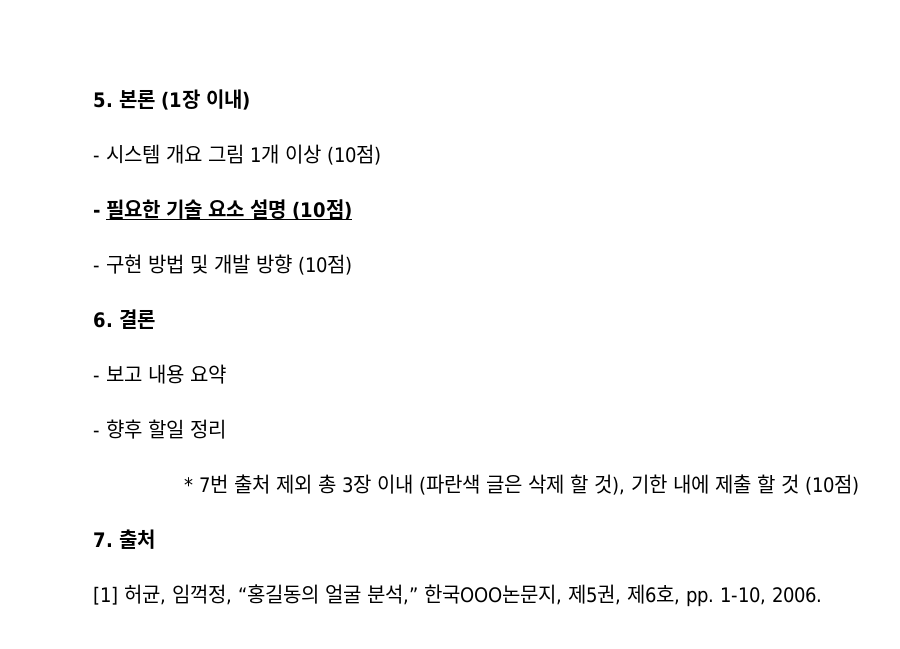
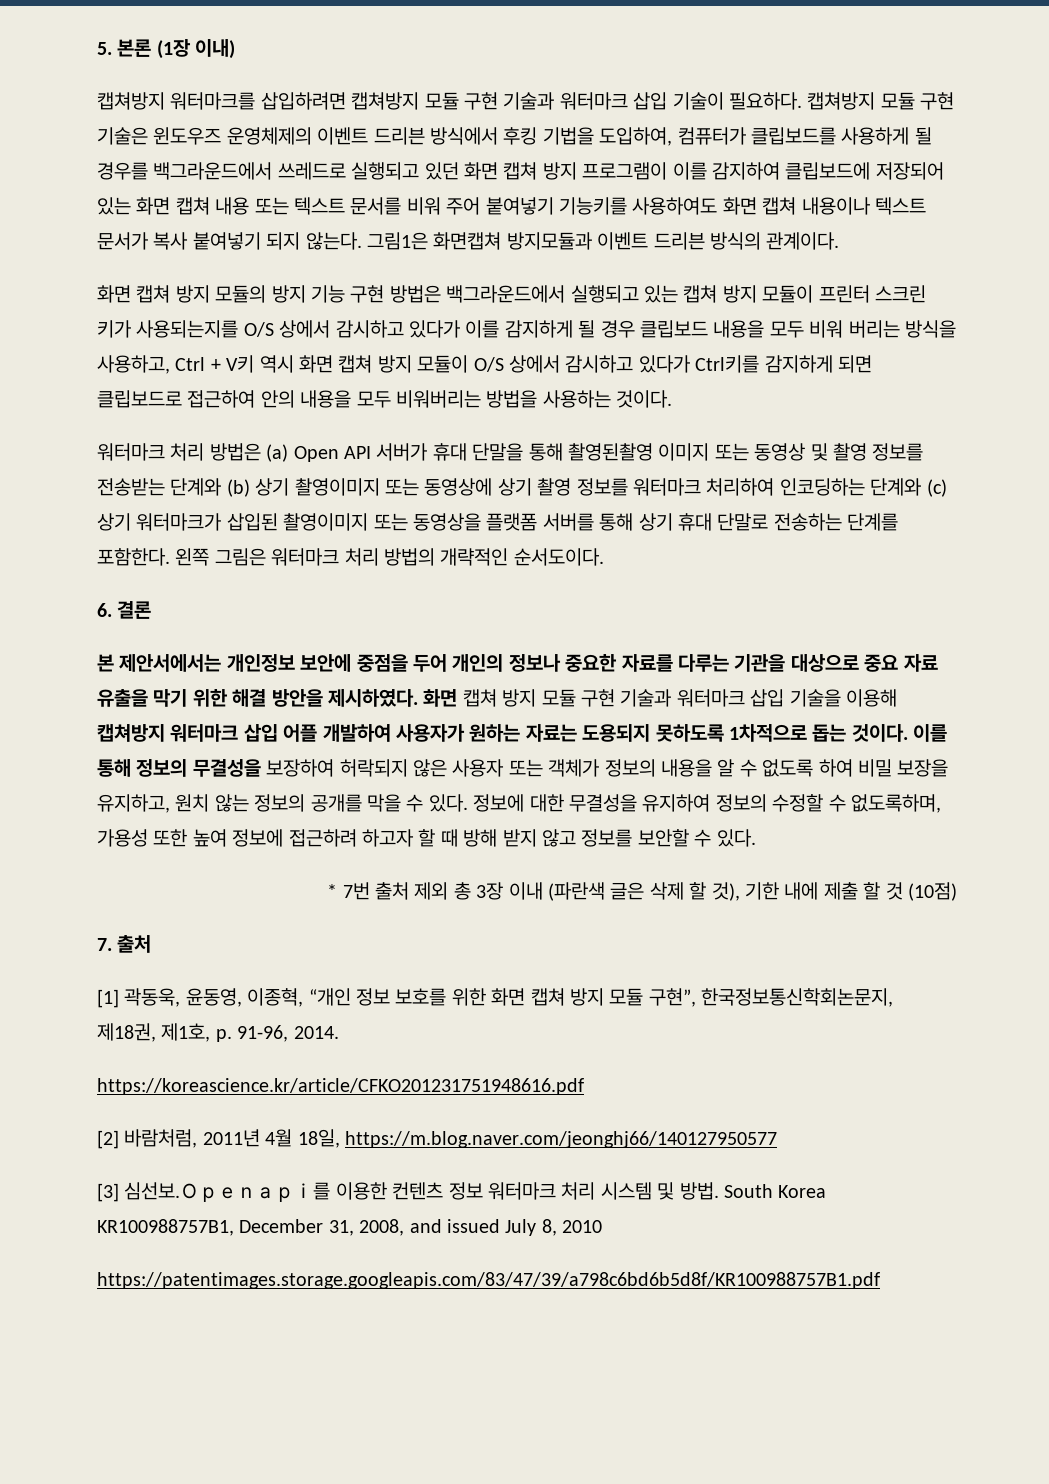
[93,144,381,165] [93,199,352,220] [93,254,352,275] [93,309,155,329] [93,364,226,384] [93,419,226,439] - 시스템 개요 그림 1개 이상 (10점) // - 필요한 기술 요소 설명 (10점) // - 구현 방법 및 개발 방향 (10점) // 6. 결론 // - 보고 내용 요약 // - 향후 할일 정리 -> [97,92,955,110] [97,127,932,146] [97,162,944,180] [97,197,926,215] [97,232,840,250] [97,285,926,303] [97,320,956,338] [97,355,872,374] [97,390,673,408] [97,443,924,462] [97,478,947,497] [97,513,899,531] [97,548,604,566] [97,601,152,619] [97,654,938,672] [97,689,897,707] [97,724,948,742] [97,759,949,777] [97,794,941,813] [97,829,756,847] 캡쳐방지 워터마크를 삽입하려면 캡쳐방지 모듈 구현 기술과 워터마크 삽입 기술이 필요하다. 캡쳐방지 모듈 구현 기술은 윈도우즈 운영체제의 이벤트 드리븐 방식에서 후킹 기법을 도입하여, 컴퓨터가 클립보드를 사용하게 될 경우를 백그라운드에서 쓰레드로 실행되고 있던 화면 캡쳐 방지 프로그램이 이를 감지하여 클립보드에 저장되어 있는 화면 캡쳐 내용 또는 텍스트 문서를 비워 주어 붙여넣기 기능키를 사용하여도 화면 캡쳐 내용이나 텍스트 문서가 복사 붙여넣기 되지 않는다. 그림1은 화면캡쳐 방지모듈과 이벤트 드리븐 방식의 관계이다. // 화면 캡쳐 방지 모듈의 방지 기능 구현 방법은 백그라운드에서 실행되고 있는 캡쳐 방지 모듈이 프린터 스크린 키가 사용되는지를 O/S 상에서 감시하고 있다가 이를 감지하게 될 경우 클립보드 내용을 모두 비워 버리는 방식을 사용하고, Ctrl + V키 역시 화면 캡쳐 방지 모듈이 O/S 상에서 감시하고 있다가 Ctrl키를 감지하게 되면 클립보드로 접근하여 안의 내용을 모두 비워버리는 방법을 사용하는 것이다. // 워터마크 처리 방법은 (a) Open API 서버가 휴대 단말을 통해 촬영된촬영 이미지 또는 동영상 및 촬영 정보를 전송받는 단계와 (b) 상기 촬영이미지 또는 동영상에 상기 촬영 정보를 워터마크 처리하여 인코딩하는 단계와 (c) 상기 워터마크가 삽입된 촬영이미지 또는 동영상을 플랫폼 서버를 통해 상기 휴대 단말로 전송하는 단계를 포함한다. 왼쪽 그림은 워터마크 처리 방법의 개략적인 순서도이다. // 6. 결론 // 본 제안서에서는 개인정보 보안에 중점을 두어 개인의 정보나 중요한 자료를 다루는 기관을 대상으로 중요 자료 유출을 막기 위한 해결 방안을 제시하였다. 화면 캡쳐 방지 모듈 구현 기술과 워터마크 삽입 기술을 이용해 캡쳐방지 워터마크 삽입 어플 개발하여 사용자가 원하는 자료는 도용되지 못하도록 1차적으로 돕는 것이다. 이를 통해 정보의 무결성을 보장하여 허락되지 않은 사용자 또는 객체가 정보의 내용을 알 수 없도록 하여 비밀 보장을 유지하고, 원치 않는 정보의 공개를 막을 수 있다. 정보에 대한 무결성을 유지하여 정보의 수정할 수 없도록하며, 가용성 또한 높여 정보에 접근하려 하고자 할 때 방해 받지 않고 정보를 보안할 수 있다.
[124,584,822,607] 허균, 임꺽정, “홍길동의 얼굴 분석,” 한국OOO논문지, 제5권, 제6호, pp. 1-10, 2006. -> [124,988,894,1007] [97,1023,339,1042] [97,1078,584,1095] [97,1129,777,1149] [97,1182,827,1202] [97,1219,603,1236] [97,1272,880,1289] 곽동욱, 윤동영, 이종혁, “개인 정보 보호를 위한 화면 캡쳐 방지 모듈 구현”, 한국정보통신학회논문지, 제18권, 제1호, p. 91-96, 2014. // https://koreascience.kr/article/CFKO201231751948616.pdf // [2] 바람처럼, 2011년 4월 18일, https://m.blog.naver.com/jeonghj66/140127950577 // [3] 심선보.Ｏｐｅｎａｐｉ를 이용한 컨텐츠 정보 워터마크 처리 시스템 및 방법. South Korea KR100988757B1, December 31, 2008, and issued July 8, 2010 // https://patentimages.storage.googleapis.com/83/47/39/a798c6bd6b5d8f/KR100988757B1.pdf

